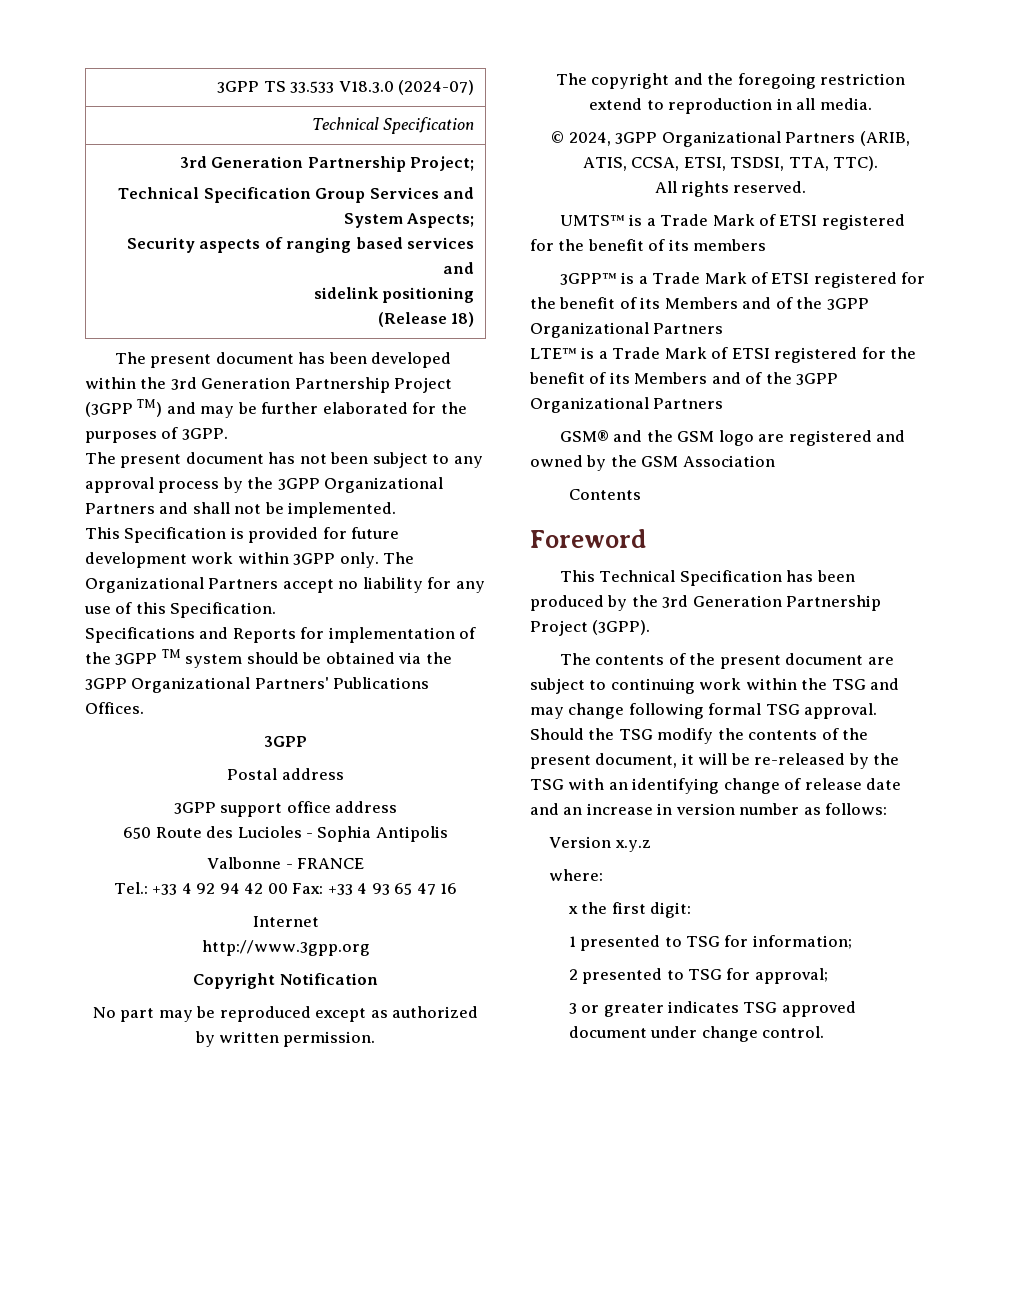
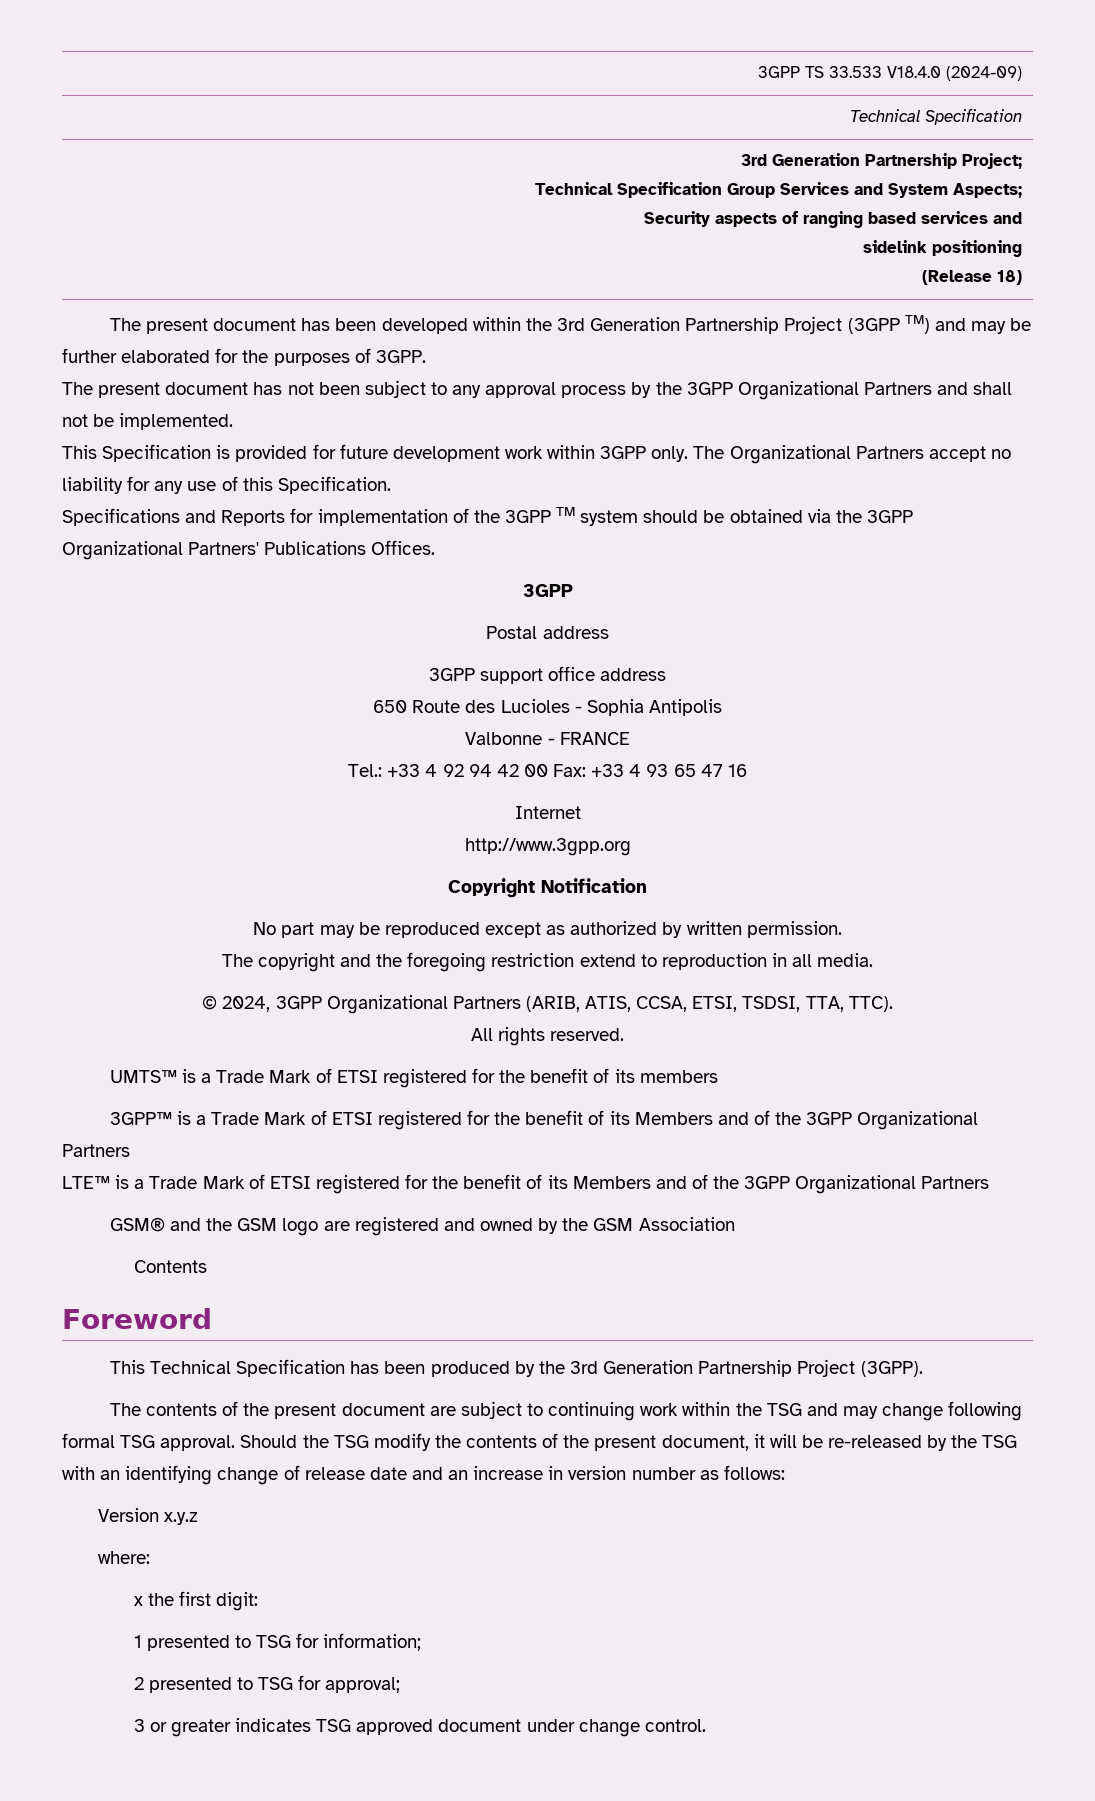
[338,80,475,95] V18.3.0 (2024-07) -> [886,66,1022,81] V18.4.0 (2024-09)

